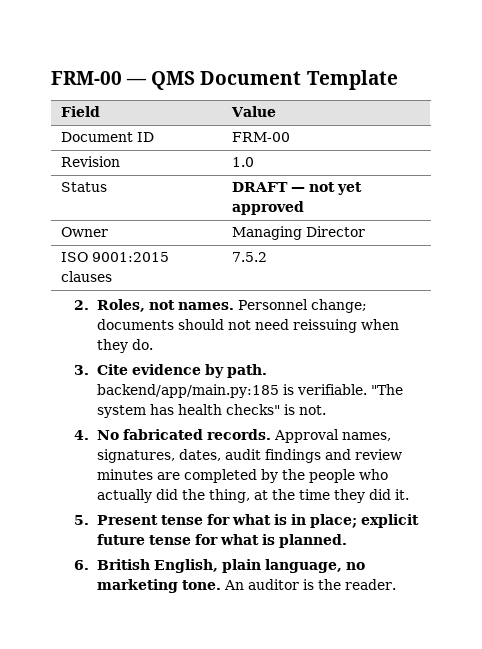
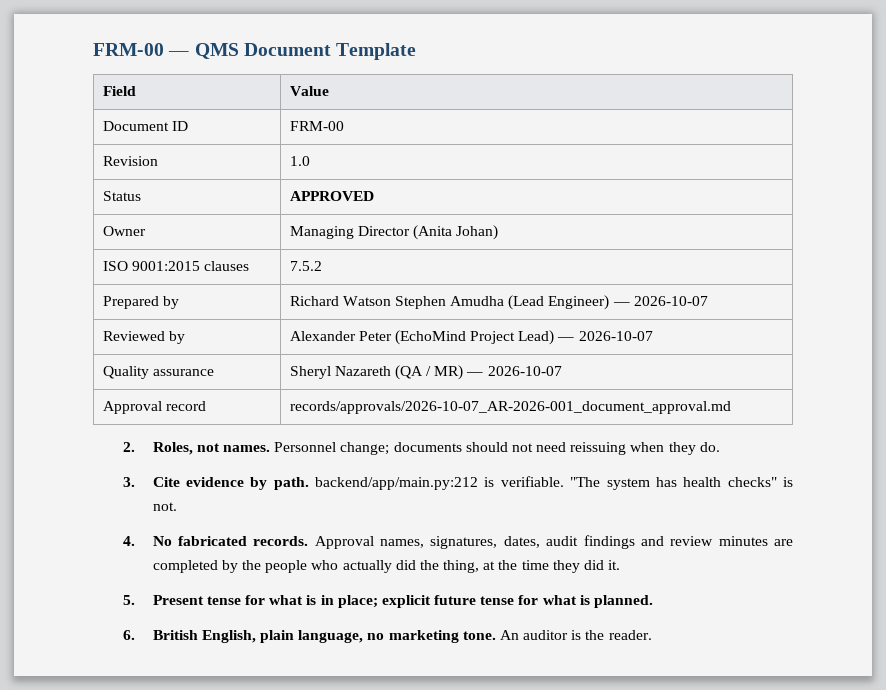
[231,182,362,195] [231,201,304,215] DRAFT — not yet approved -> [289,191,374,201] APPROVED
(365, 231) none -> [412,225,499,240] (Anita Johan)
(267, 257) none -> [102,296,179,309] [289,295,708,310] [102,331,185,344] [289,330,653,345] [102,366,214,379] [289,365,562,380] [102,401,206,414] [289,401,731,414] // Prepared by | Richard Watson Stephen Amudha (Lead Engineer) — 2026-10-07 // Reviewed by | Alexander Peter (EchoMind Project Lead) — 2026-10-07 // Quality assurance | Sheryl Nazareth (QA / MR) — 2026-10-07 // Approval record | records/approvals/2026-10-07_AR-2026-001_document_approval.md
[97,384,280,398] backend/app/main.py:185 -> [315,477,479,490] backend/app/main.py:212

